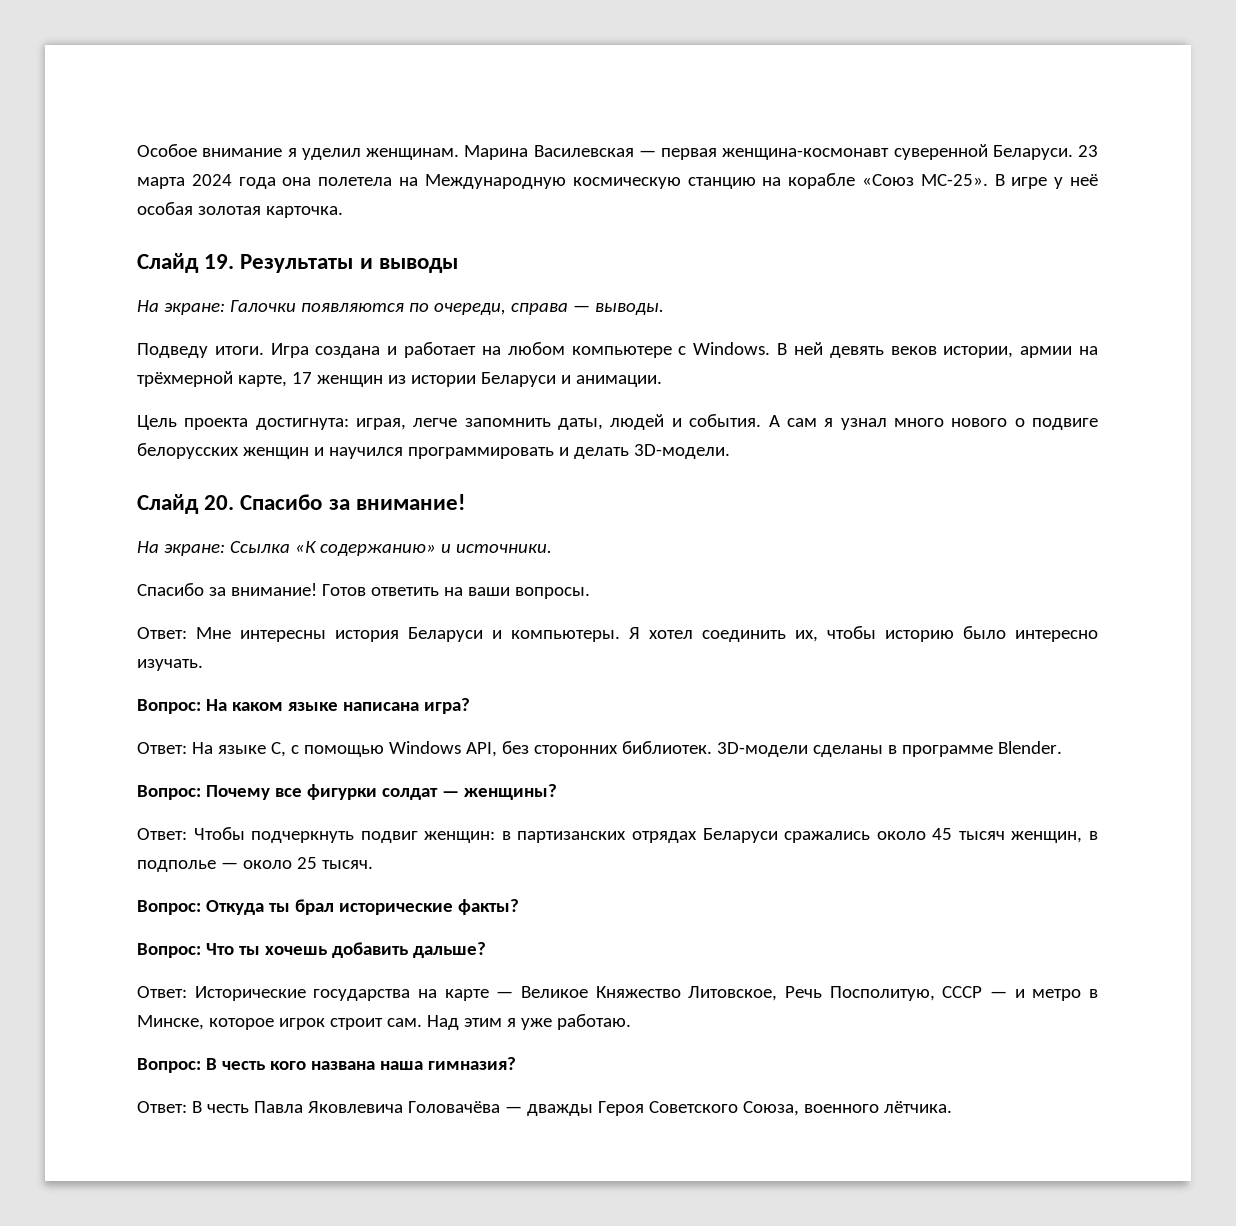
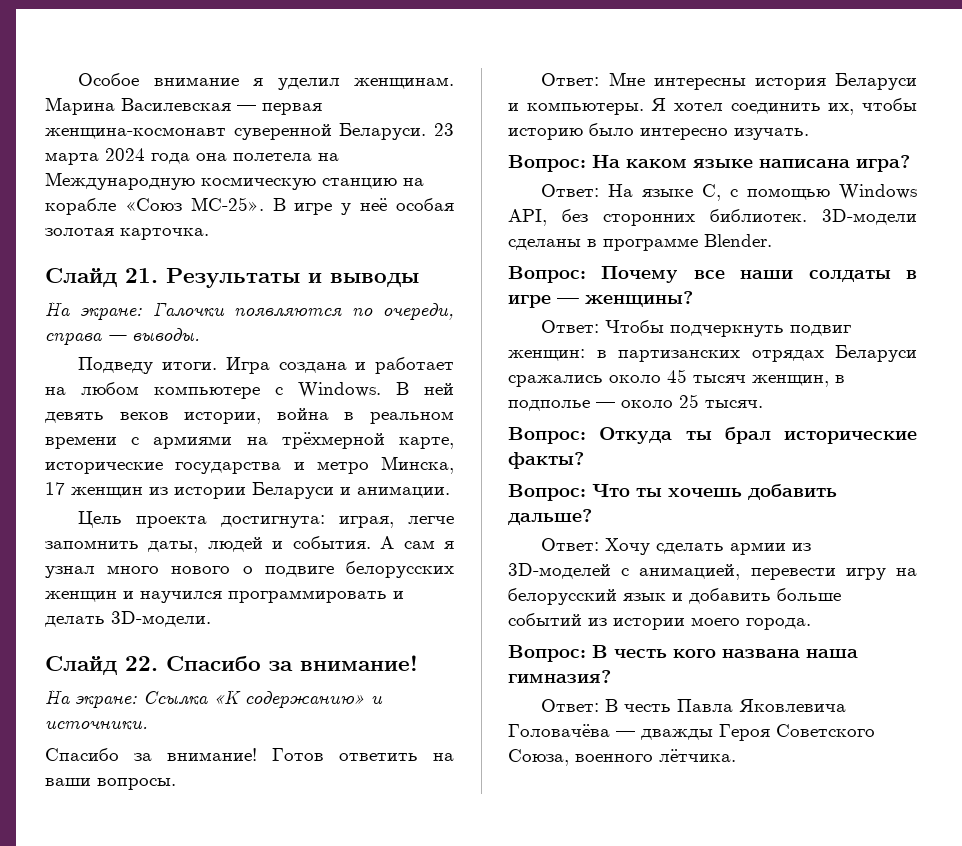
[204,254,235,269] 19. -> [125,268,158,283] 21.
[1020,346,1099,358] [137,371,287,387] армии на трёхмерной карте, -> [276,408,454,424] [45,432,454,449] [45,456,454,474] война в реальном времени с армиями на трёхмерной карте, исторические государства и метро Минска,
[204,495,235,510] 20. -> [125,656,158,671] 22.
[306,784,438,800] фигурки солдат -> [740,270,917,282] [508,295,551,308] наши солдаты в игре
[194,986,1098,1001] [137,1014,631,1030] Исторические государства на карте — Великое Княжество Литовское, Речь Посполитую, СССР — и метро в Минске, которое игрок строит сам. Над этим я уже работаю. -> [605,538,812,555] [508,563,917,580] [508,588,841,605] [508,613,811,630] Хочу сделать армии из 3D-моделей с анимацией, перевести игру на белорусский язык и добавить больше событий из истории моего города.

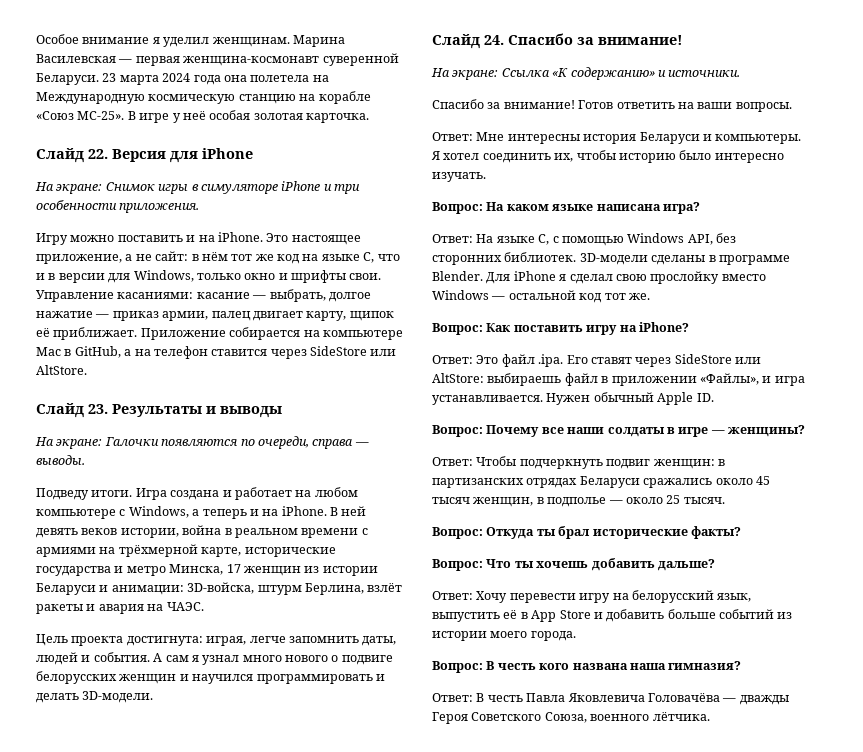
[125,268,158,283] 21. -> [88,148,253,163] [35,181,360,194] [36,200,200,213] [36,232,361,245] [36,251,400,264] [36,270,382,283] [36,289,371,302] [36,311,394,321] [36,327,403,340] [36,346,397,359] [36,365,87,375] [36,403,108,418] 22. Версия для iPhone // На экране: Снимок игры в симуляторе iPhone и три особенности приложения. // Игру можно поставить и на iPhone. Это настоящее приложение, а не сайт: в нём тот же код на языке C, что и в версии для Windows, только окно и шрифты свои. Управление касаниями: касание — выбрать, долгое нажатие — приказ армии, палец двигает карту, щипок её приближает. Приложение собирается на компьютере Mac в GitHub, а на телефон ставится через SideStore или AltStore. // Слайд 23.
[298,382,381,398] Windows. -> [128,506,327,519] Windows, а теперь и на iPhone.
[357,486,450,498] анимации. -> [111,582,403,595] [36,602,204,614] анимации: 3D-войска, штурм Берлина, взлёт ракеты и авария на ЧАЭС.
[125,656,158,671] 22. -> [484,35,504,45] 24.
(772, 240) none -> [486,271,766,284] [432,290,650,303] [432,322,689,335] [432,354,761,367] [432,373,805,386] [432,392,714,405] Для iPhone я сделал свою прослойку вместо Windows — остальной код тот же. // Вопрос: Как поставить игру на iPhone? // Ответ: Это файл .ipa. Его ставят через SideStore или AltStore: выбираешь файл в приложении «Файлы», и игра устанавливается. Нужен обычный Apple ID.
[656,542,812,555] [508,563,917,580] [508,588,666,605] сделать армии из 3D-моделей с анимацией, перевести игру на белорусский язык -> [509,590,752,603] [432,610,591,622] перевести игру на белорусский язык, выпустить её в App Store

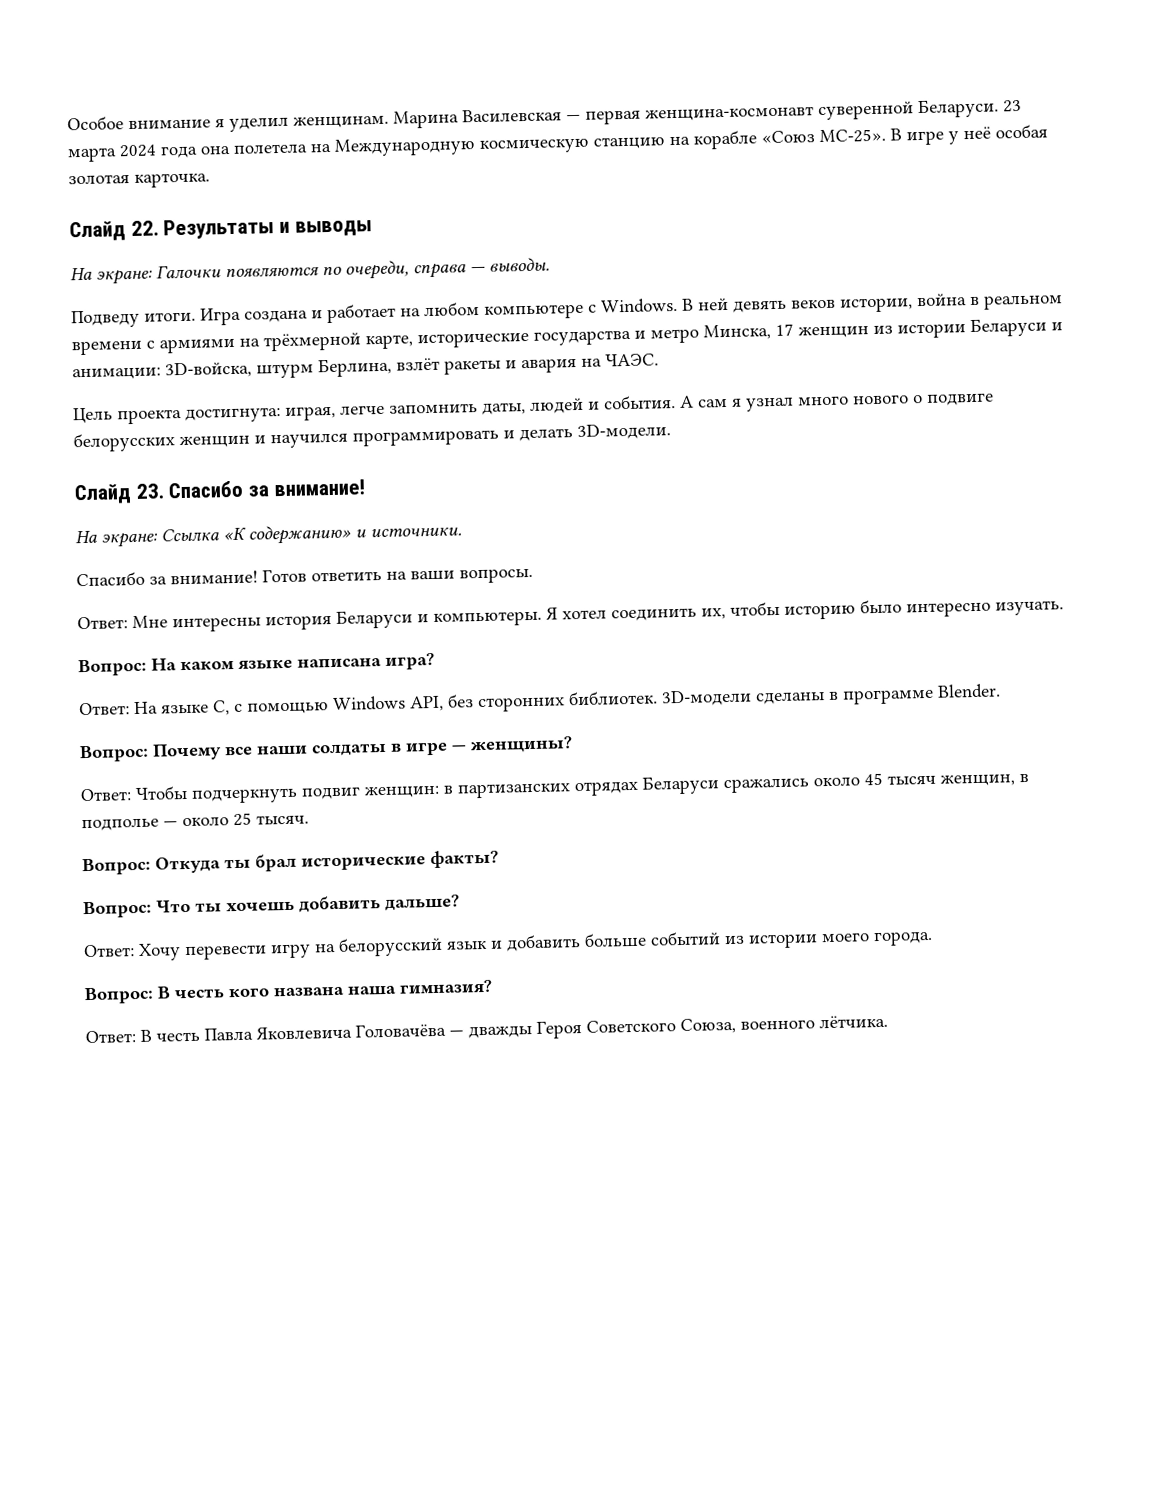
[112,148,253,163] [35,181,360,194] [36,200,200,213] [36,232,361,245] [36,251,400,264] [36,270,382,283] [36,289,371,302] [36,311,394,321] [36,327,403,340] [36,346,397,359] [36,365,87,375] [36,403,108,418] Версия для iPhone // На экране: Снимок игры в симуляторе iPhone и три особенности приложения. // Игру можно поставить и на iPhone. Это настоящее приложение, а не сайт: в нём тот же код на языке C, что и в версии для Windows, только окно и шрифты свои. Управление касаниями: касание — выбрать, долгое нажатие — приказ армии, палец двигает карту, щипок её приближает. Приложение собирается на компьютере Mac в GitHub, а на телефон ставится через SideStore или AltStore. // Слайд 23. -> (159, 228) none
[128,506,327,519] Windows, а теперь и на iPhone. -> [601,297,678,314] Windows.
[484,35,504,45] 24. -> [135,483,164,499] 23.
[486,271,766,284] [432,290,650,303] [432,322,689,335] [432,354,761,367] [432,373,805,386] [432,392,714,405] Для iPhone я сделал свою прослойку вместо Windows — остальной код тот же. // Вопрос: Как поставить игру на iPhone? // Ответ: Это файл .ipa. Его ставят через SideStore или AltStore: выбираешь файл в приложении «Файлы», и игра устанавливается. Нужен обычный Apple ID. -> (1001, 691) none
[717,593,752,602] [432,610,591,622] язык, выпустить её в App Store -> [446,940,488,950] язык

